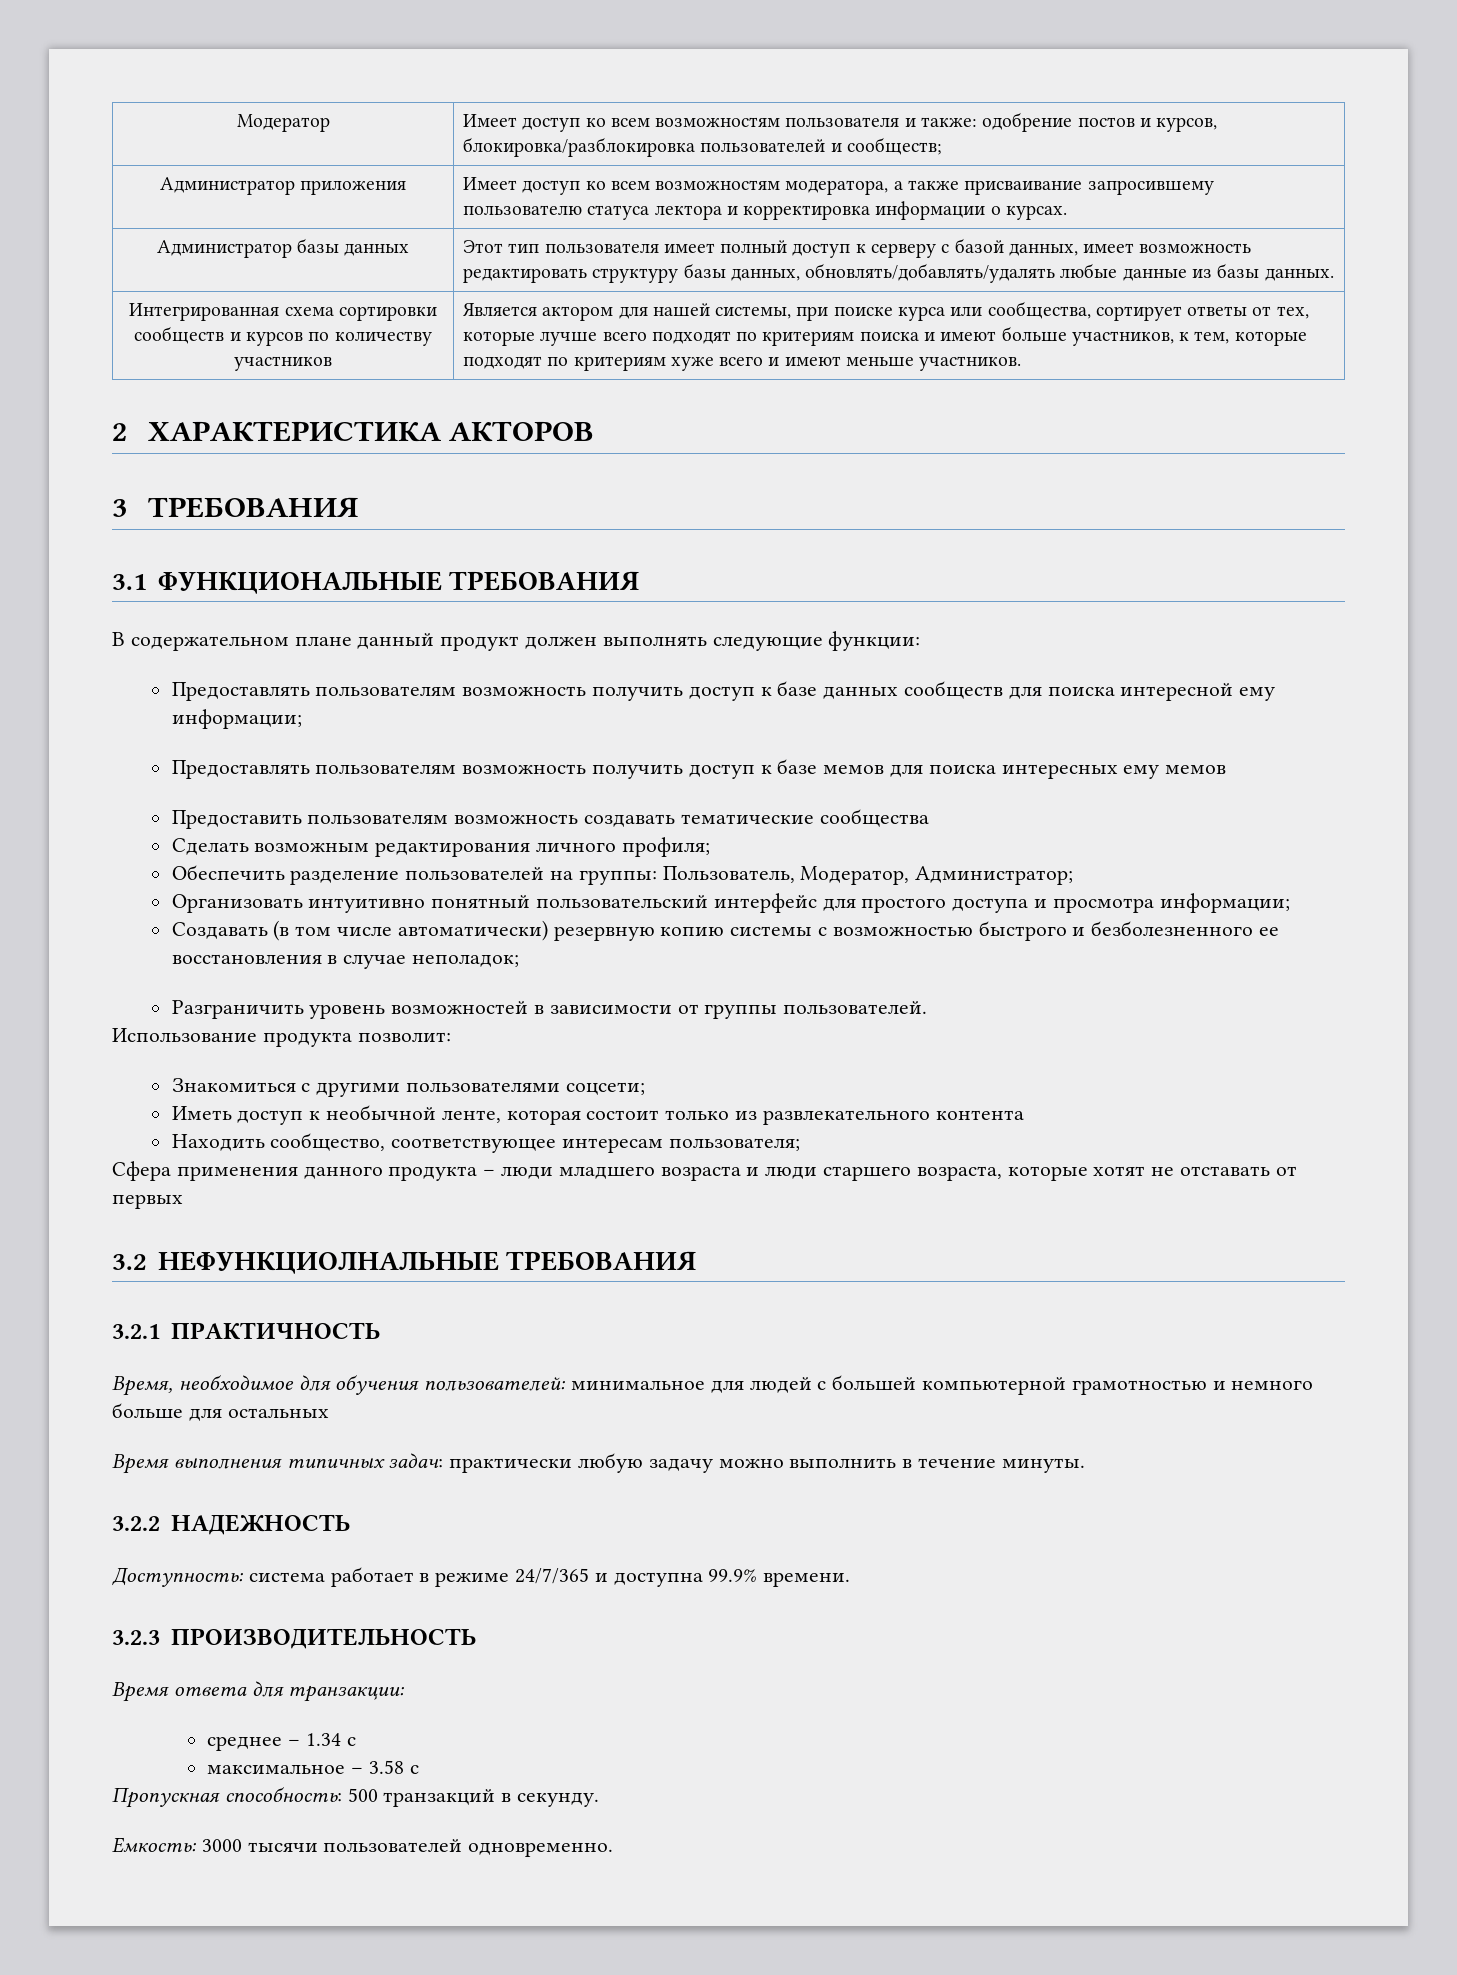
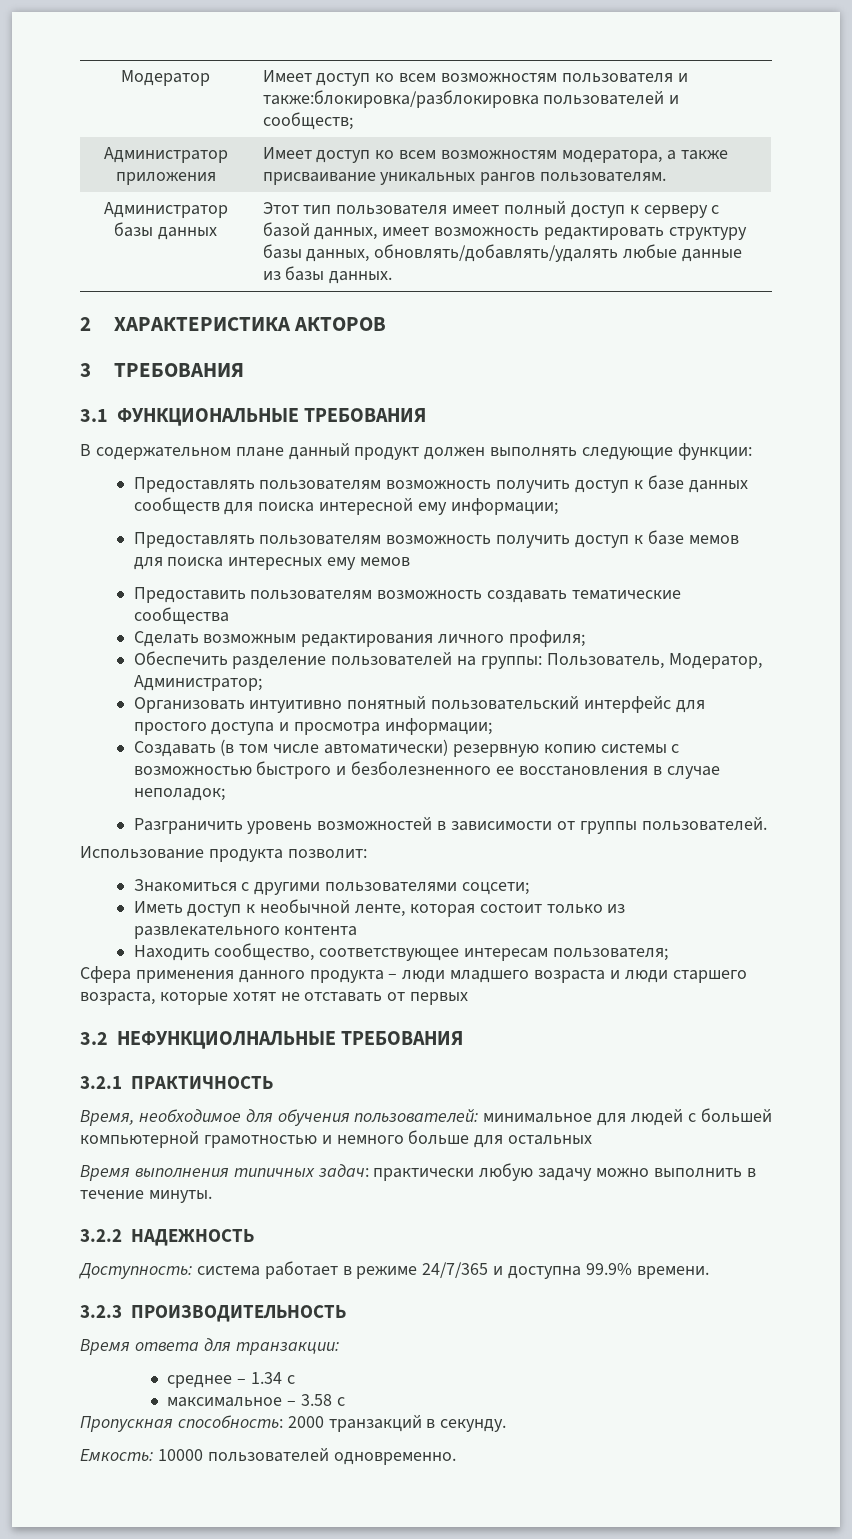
[920,112,1218,132] [463,137,696,157] также: одобрение постов и курсов, блокировка/разблокировка -> [262,90,539,108] также:блокировка/разблокировка
[1087,180,1214,195] [463,201,1067,220] запросившему пользователю статуса лектора и корректировка информации о курсах. -> [380,172,667,185] уникальных рангов пользователям.
[129,303,437,321] [134,326,432,346] [234,356,332,371] [463,301,1309,321] [463,326,1307,346] [463,356,1022,371] // Интегрированная схема сортировки сообществ и курсов по количеству участников | Является актором для нашей системы, при поиске курса или сообщества, сортирует ответы от тех, которые лучше всего подходят по критериям поиска и имеют больше участников, к тем, которые подходят по критериям хуже всего и имеют меньше участников. -> (393, 277) none
[347,1788,378,1802] 500 -> [287,1416,324,1428] 2000
[201,1839,318,1852] 3000 тысячи -> [157,1449,203,1461] 10000

